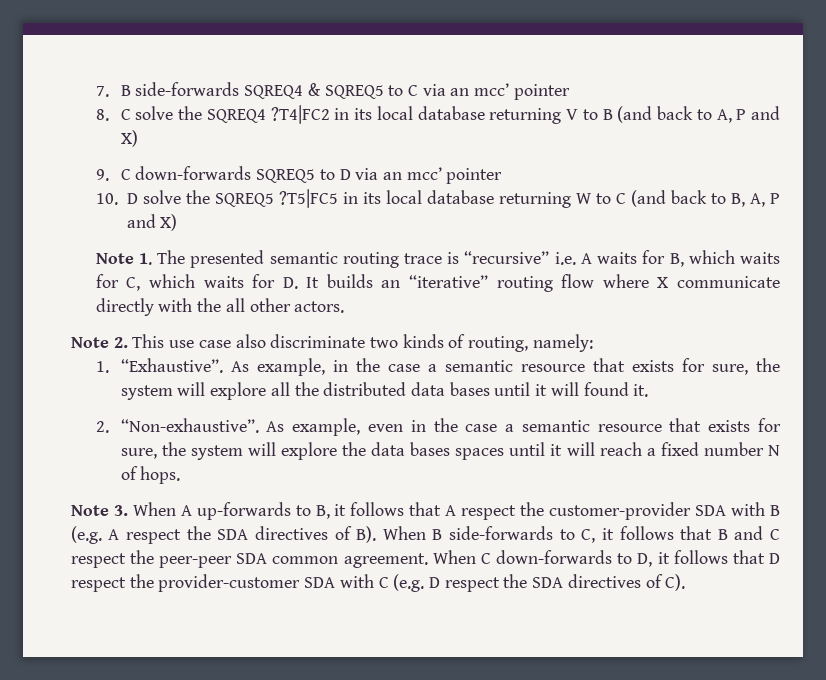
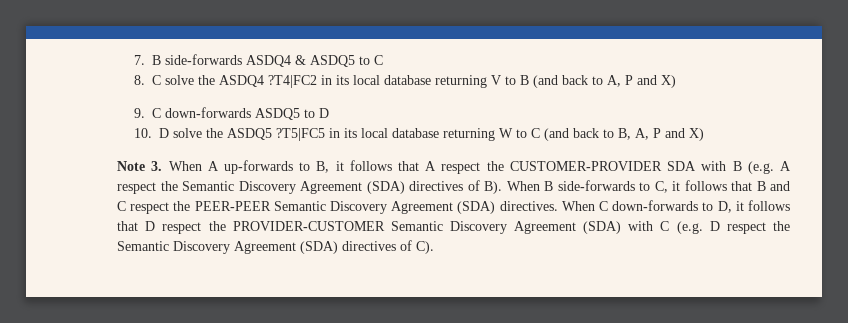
[244,83,570,100] SQREQ4 & SQREQ5 to C via an mcc’ pointer -> [246,55,384,67] ASDQ4 & ASDQ5 to C
[206,109,266,123] SQREQ4 -> [219,75,265,87] ASDQ4
[256,169,316,183] SQREQ5 -> [255,108,301,120] ASDQ5
[355,167,503,184] via an mcc’ pointer -> (330, 113) none
[214,193,274,207] SQREQ5 -> [227,128,273,140] ASDQ5
[95,250,781,268] [95,274,781,292] [95,298,345,316] [70,334,593,352] [95,358,781,376] [120,382,649,400] [95,418,781,436] [120,442,781,460] [120,466,181,484] // Note 1. The presented semantic routing trace is “recursive” i.e. A waits for B, which waits for C, which waits for D. It builds an “iterative” routing flow where X communicate directly with the all other actors. // Note 2. This use case also discriminate two kinds of routing, namely: // 1. “Exhaustive”. As example, in the case a semantic resource that exists for sure, the system will explore all the distributed data bases until it will found it. // 2. “Non-exhaustive”. As example, even in the case a semantic resource that exists for sure, the system will explore the data bases spaces until it will reach a fixed number N of hops. -> (705, 134) none
[549,502,692,520] customer-provider -> [509,161,662,171] CUSTOMER-PROVIDER
[217,529,249,540] SDA -> [182,181,405,194] Semantic Discovery Agreement (SDA)
[159,553,428,568] peer-peer SDA common agreement. -> [194,201,558,214] PEER-PEER Semantic Discovery Agreement (SDA) directives.
[158,574,336,592] provider-customer SDA -> [232,221,622,234] PROVIDER-CUSTOMER Semantic Discovery Agreement (SDA)
[532,577,564,588] SDA -> [117,241,339,254] Semantic Discovery Agreement (SDA)

